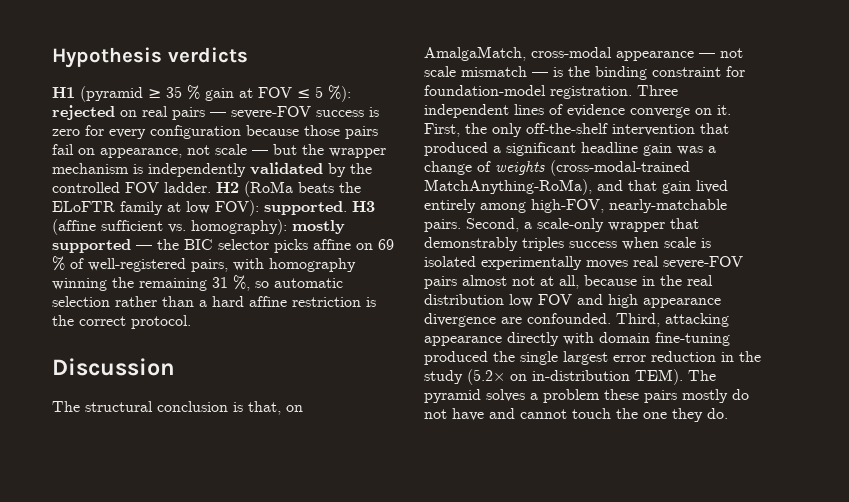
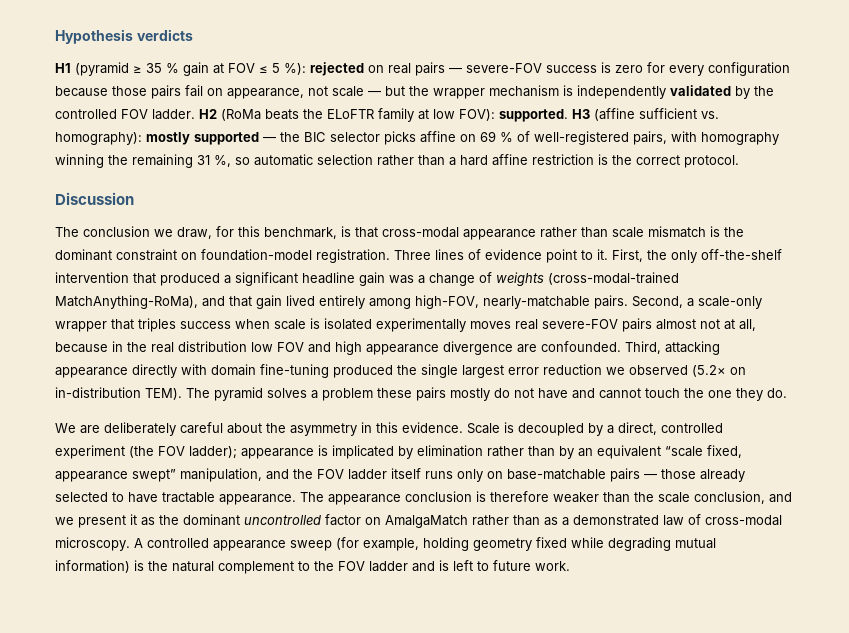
[85,401,303,415] [424,46,743,61] structural conclusion is that, on AmalgaMatch, cross-modal appearance — not -> [83,226,608,240] conclusion we draw, for this benchmark, is that cross-modal appearance rather than
[532,66,745,80] — is the binding constraint for -> [710,226,744,237] [55,249,197,261] is the dominant constraint on
[424,104,509,118] independent -> (431, 255) none
[630,107,712,118] converge on -> [546,249,593,263] point to
[424,237,518,251] demonstrably -> (134, 324) none
[721,351,761,362] [424,370,463,384] in the study -> [606,365,688,375] we observed
(728, 413) none -> [55,422,723,436] [55,445,742,459] [55,468,745,482] [55,491,792,505] [55,514,782,528] [55,537,716,551] [55,560,570,574] // We are deliberately careful about the asymmetry in this evidence. Scale is decoupled by a direct, controlled experiment (the FOV ladder); appearance is implicated by elimination rather than by an equivalent “scale fixed, appearance swept” manipulation, and the FOV ladder itself runs only on base-matchable pairs — those already selected to have tractable appearance. The appearance conclusion is therefore weaker than the scale conclusion, and we present it as the dominant uncontrolled factor on AmalgaMatch rather than as a demonstrated law of cross-modal microscopy. A controlled appearance sweep (for example, holding geometry fixed while degrading mutual information) is the natural complement to the FOV ladder and is left to future work.

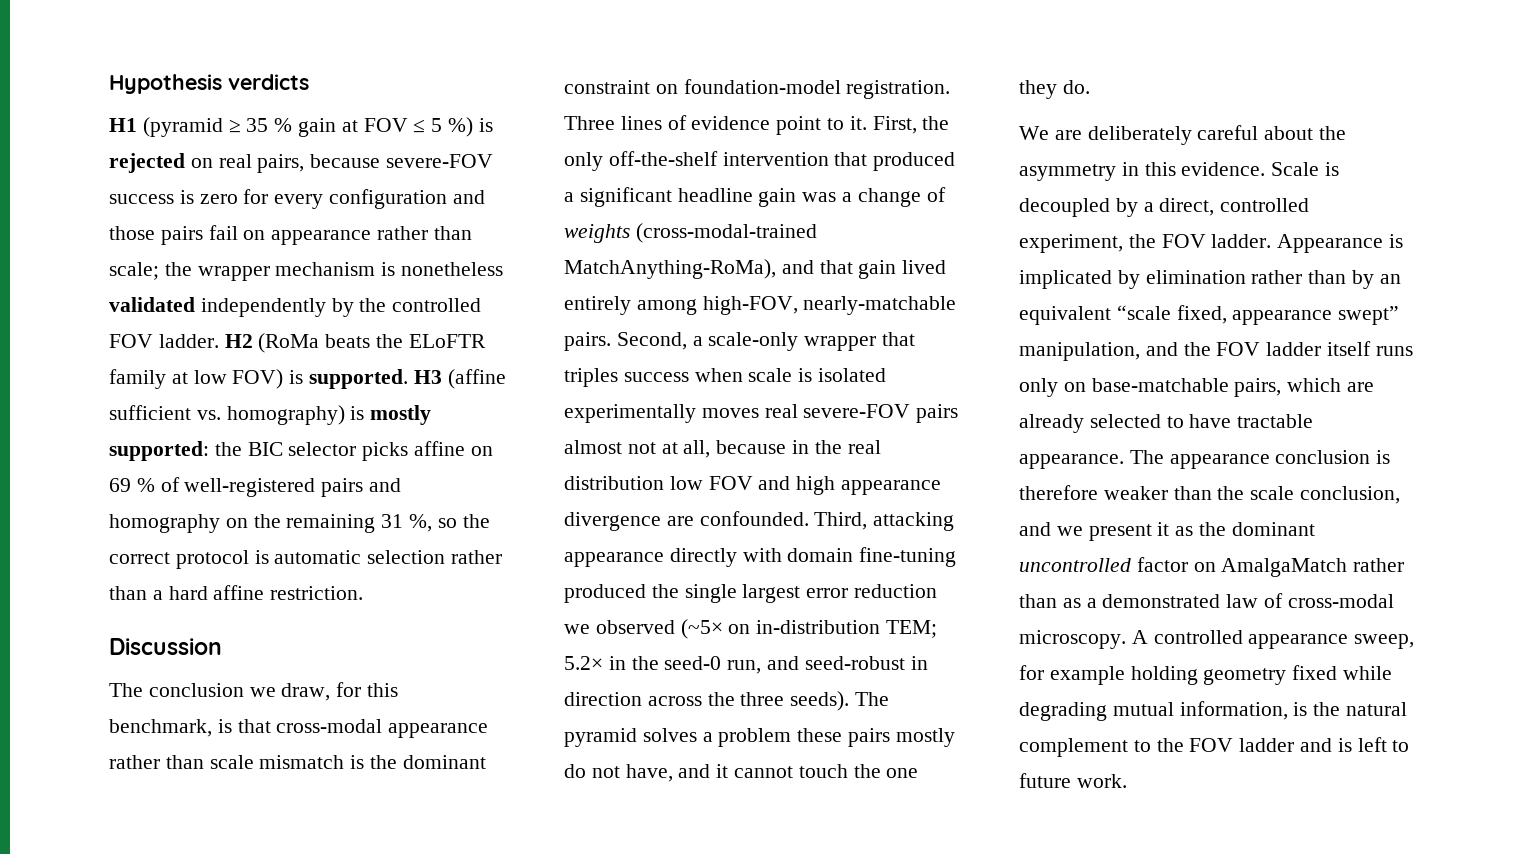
[284,63,306,75] %): -> [448,117,493,137] %) is
[415,62,462,76] pairs — -> [257,154,381,173] pairs, because
[55,86,108,97] because -> [452,190,485,204] and
[227,86,405,99] appearance, not scale — but -> [271,226,472,245] [109,262,159,280] appearance rather than scale;
[577,85,731,99] independently validated -> [401,262,504,276] [109,297,326,317] nonetheless validated independently
[459,109,495,121] FOV): -> [232,369,304,389] FOV) is
[55,132,276,145] homography): mostly supported — -> [226,405,432,425] [109,441,209,461] homography) is mostly supported:
[633,131,779,145] [55,154,104,168] pairs, with homography winning -> [321,478,402,497] [109,514,248,533] pairs and homography on
(250, 161) none -> [462,514,490,528] [109,550,269,569] the correct protocol is
[532,154,739,168] restriction is the correct protocol. -> [270,586,364,600] restriction.
[692,365,726,377] (5.2× -> [680,619,723,639] (~5×
[145,388,182,400] TEM). -> [886,620,938,638] [564,656,928,674] [564,691,850,711] TEM; 5.2× in the seed-0 run, and seed-robust in direction across the three seeds).
[538,388,595,399] have and -> [625,764,729,782] have, and it
[55,445,314,459] experiment (the FOV ladder); appearance -> [1019,234,1384,253] experiment, the FOV ladder. Appearance
[610,468,696,482] pairs — those -> [1234,378,1375,397] pairs, which are
[290,537,419,551] sweep (for example, -> [1354,634,1415,649] [1019,665,1125,685] sweep, for example
[55,560,130,573] information) -> [1179,701,1288,720] information,

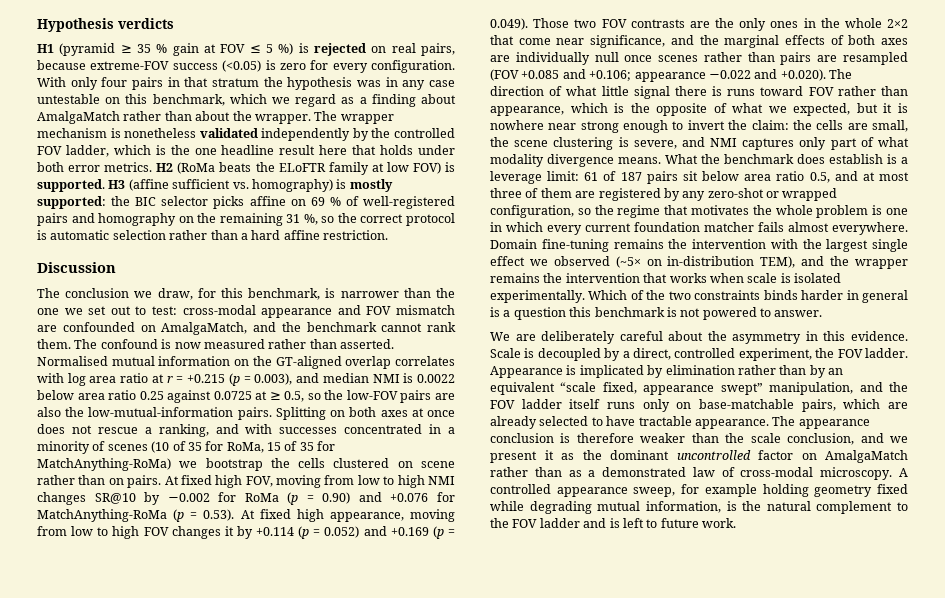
[386,154,494,168] [109,194,174,204] severe-FOV success -> [90,60,262,72] extreme-FOV success (<0.05)
[329,189,485,209] [109,225,472,245] [109,262,192,280] configuration and those pairs fail on appearance rather than scale; the -> [371,60,455,73] [37,77,455,90] [37,94,456,107] [37,111,338,124] configuration. With only four pairs in that stratum the hypothesis was in any case untestable on this benchmark, which we regard as a finding about AmalgaMatch rather than about the wrapper. The
[158,334,219,348] ladder. -> [65,145,456,157] [37,162,153,172] ladder, which is the one headline result here that holds under both error metrics.
[237,719,489,738] [109,755,486,769] [564,79,951,99] [564,115,950,135] [564,151,956,171] [564,187,946,207] [564,223,817,243] [564,259,947,279] [564,296,957,315] [564,332,916,351] [564,368,887,387] [564,404,959,423] [564,440,881,458] [564,476,942,495] [564,511,955,531] [564,547,957,567] [564,584,938,603] that cross-modal appearance rather than scale mismatch is the dominant constraint on foundation-model registration. Three lines of evidence point to it. First, the only off-the-shelf intervention that produced a significant headline gain was a change of weights (cross-modal-trained MatchAnything-RoMa), and that gain lived entirely among high-FOV, nearly-matchable pairs. Second, a scale-only wrapper that triples success when scale is isolated experimentally moves real severe-FOV pairs almost not at all, because in the real distribution low FOV and high appearance divergence are confounded. Third, attacking appearance directly with domain fine-tuning produced the single largest error reduction -> [340,288,455,298] [37,305,456,318] [37,322,456,335] [37,339,394,349] [37,356,455,369] [37,373,455,386] [37,390,456,403] [37,407,456,420] [37,424,455,437] [37,441,336,454] [37,458,455,471] [37,475,455,488] [37,492,456,505] [37,509,455,522] [37,526,455,539] [490,18,908,31] [490,35,908,48] [490,52,908,65] [490,69,852,82] [490,86,908,99] [490,103,908,116] [490,120,909,133] [490,137,909,150] [490,154,908,167] [490,171,909,184] [490,188,838,201] [490,205,908,218] [490,222,908,235] [490,239,908,252] [490,256,525,266] narrower than the one we set out to test: cross-modal appearance and FOV mismatch are confounded on AmalgaMatch, and the benchmark cannot rank them. The confound is now measured rather than asserted. Normalised mutual information on the GT-aligned overlap correlates with log area ratio at r = +0.215 (p = 0.003), and median NMI is 0.0022 below area ratio 0.25 against 0.0725 at ≥ 0.5, so the low-FOV pairs are also the low-mutual-information pairs. Splitting on both axes at once does not rescue a ranking, and with successes concentrated in a minority of scenes (10 of 35 for RoMa, 15 of 35 for MatchAnything-RoMa) we bootstrap the cells clustered on scene rather than on pairs. At fixed high FOV, moving from low to high NMI changes SR@10 by −0.002 for RoMa (p = 0.90) and +0.076 for MatchAnything-RoMa (p = 0.53). At fixed high appearance, moving from low to high FOV changes it by +0.114 (p = 0.052) and +0.169 (p = 0.049). Those two FOV contrasts are the only ones in the whole 2×2 that come near significance, and the marginal effects of both axes are individually null once scenes rather than pairs are resampled (FOV +0.085 and +0.106; appearance −0.022 and +0.020). The direction of what little signal there is runs toward FOV rather than appearance, which is the opposite of what we expected, but it is nowhere near strong enough to invert the claim: the cells are small, the scene clustering is severe, and NMI captures only part of what modality divergence means. What the benchmark does establish is a leverage limit: 61 of 187 pairs sit below area ratio 0.5, and at most three of them are registered by any zero-shot or wrapped configuration, so the regime that motivates the whole problem is one in which every current foundation matcher fails almost everywhere. Domain fine-tuning remains the intervention with the largest single effect
[886,620,938,638] [564,656,928,674] [564,691,890,711] [564,728,955,747] [564,764,919,782] [1019,80,1090,99] TEM; 5.2× in the seed-0 run, and seed-robust in direction across the three seeds). The pyramid solves a problem these pairs mostly do not have, and it cannot touch the one they do. -> [760,256,909,269] [490,273,841,283] [490,290,909,303] [490,307,823,320] TEM), and the wrapper remains the intervention that works when scale is isolated experimentally. Which of the two constraints binds harder in general is a question this benchmark is not powered to answer.

